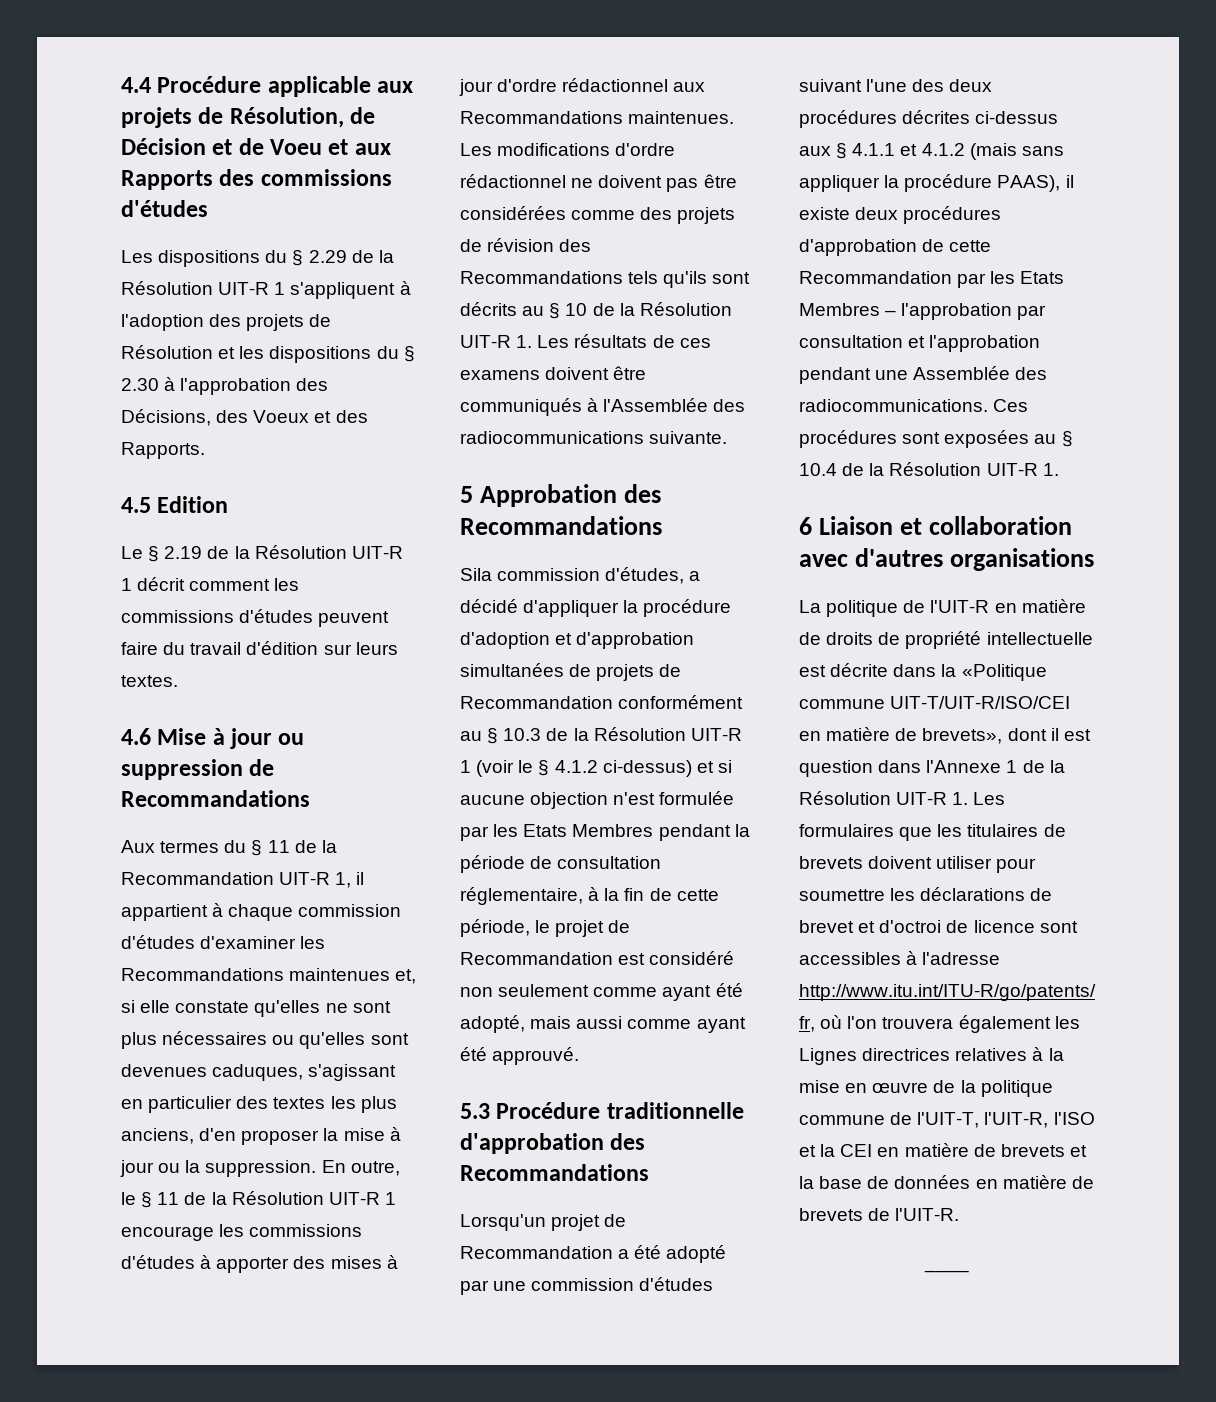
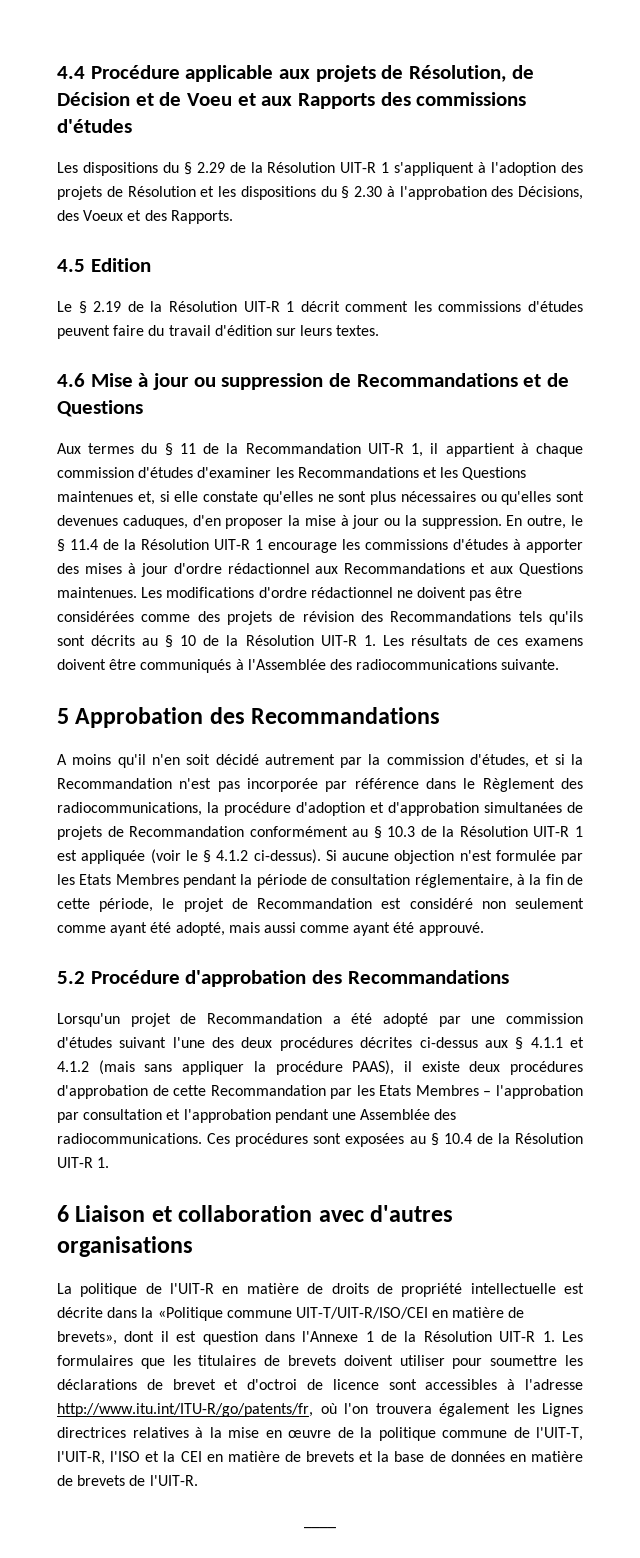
(310, 798) none -> [523,373,570,387] [57,400,143,417] et de Questions
(284, 974) none -> [422,467,527,480] et les Questions
[308,1064,397,1081] [121,1096,397,1113] [121,1128,194,1144] s'agissant en particulier des textes les plus anciens, -> (188, 522) none
[157,1192,180,1205] 11 -> [70,539,98,550] 11.4
(623, 117) none -> [471,563,583,576] et aux Questions
[460,567,701,584] [460,599,620,617] Sila commission d'études, a décidé d'appliquer -> [57,754,583,768] [57,778,583,792] [57,802,202,816] A moins qu'il n'en soit décidé autrement par la commission d'études, et si la Recommandation n'est pas incorporée par référence dans le Règlement des radiocommunications,
(471, 766) none -> [57,850,146,864] est appliquée
[602,760,732,777] ci-dessus) et si -> [253,849,337,864] ci-dessus). Si
[460,1102,744,1119] 5.3 Procédure traditionnelle -> [57,970,180,984] 5.2 Procédure

